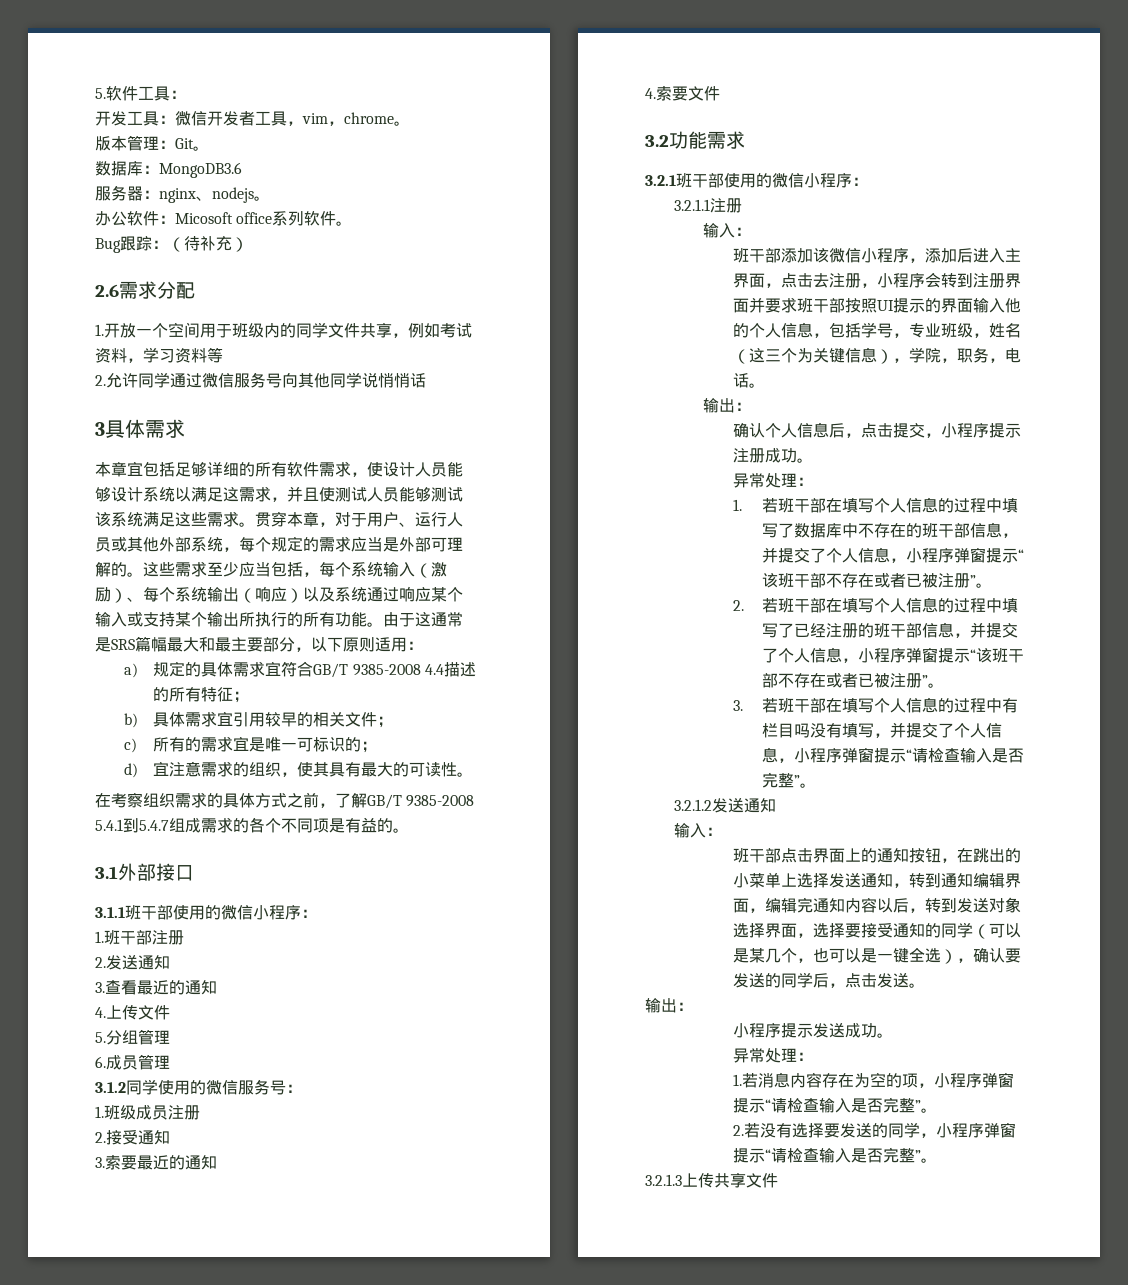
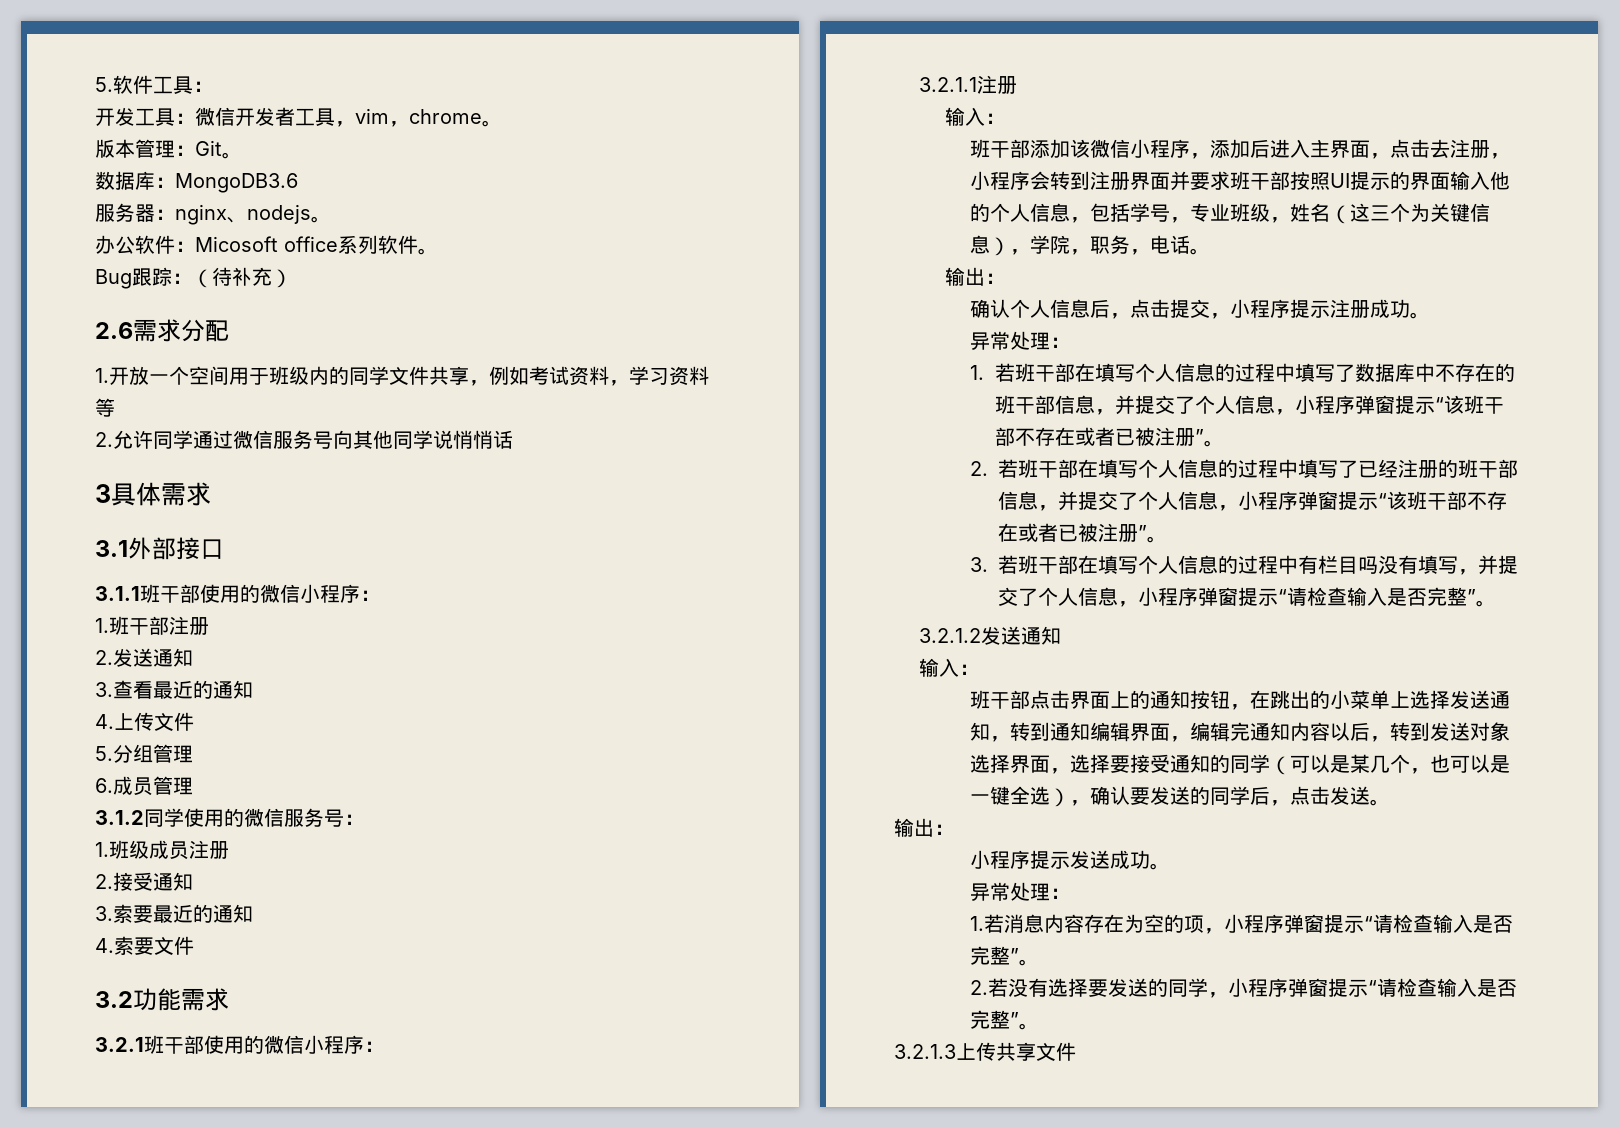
[95,461,463,477] [95,486,463,502] [95,511,463,527] [95,536,463,552] [95,561,447,578] [95,586,463,603] [95,612,463,627] [95,636,423,652] [124,661,477,678] [153,687,250,703] [124,711,394,728] [124,736,378,753] [124,761,474,778] [95,792,475,809] [95,817,409,833] // 本章宜包括足够详细的所有软件需求，使设计人员能够设计系统以满足这需求，并且使测试人员能够测试该系统满足这些需求。贯穿本章，对于用户、运行人员或其他外部系统，每个规定的需求应当是外部可理解的。这些需求至少应当包括，每个系统输入（激励）、每个系统输出（响应）以及系统通过响应某个输入或支持某个输出所执行的所有功能。由于这通常是SRS篇幅最大和最主要部分，以下原则适用： // a)规定的具体需求宜符合GB/T 9385-2008 4.4描述的所有特征； // b)具体需求宜引用较早的相关文件； // c)所有的需求宜是唯一可标识的； // d)宜注意需求的组织，使其具有最大的可读性。 // 在考察组织需求的具体方式之前，了解GB/T 9385-2008 5.4.1到5.4.7组成需求的各个不同项是有益的。 -> (211, 494) none

